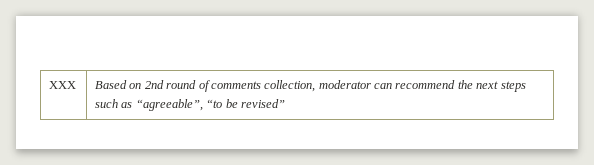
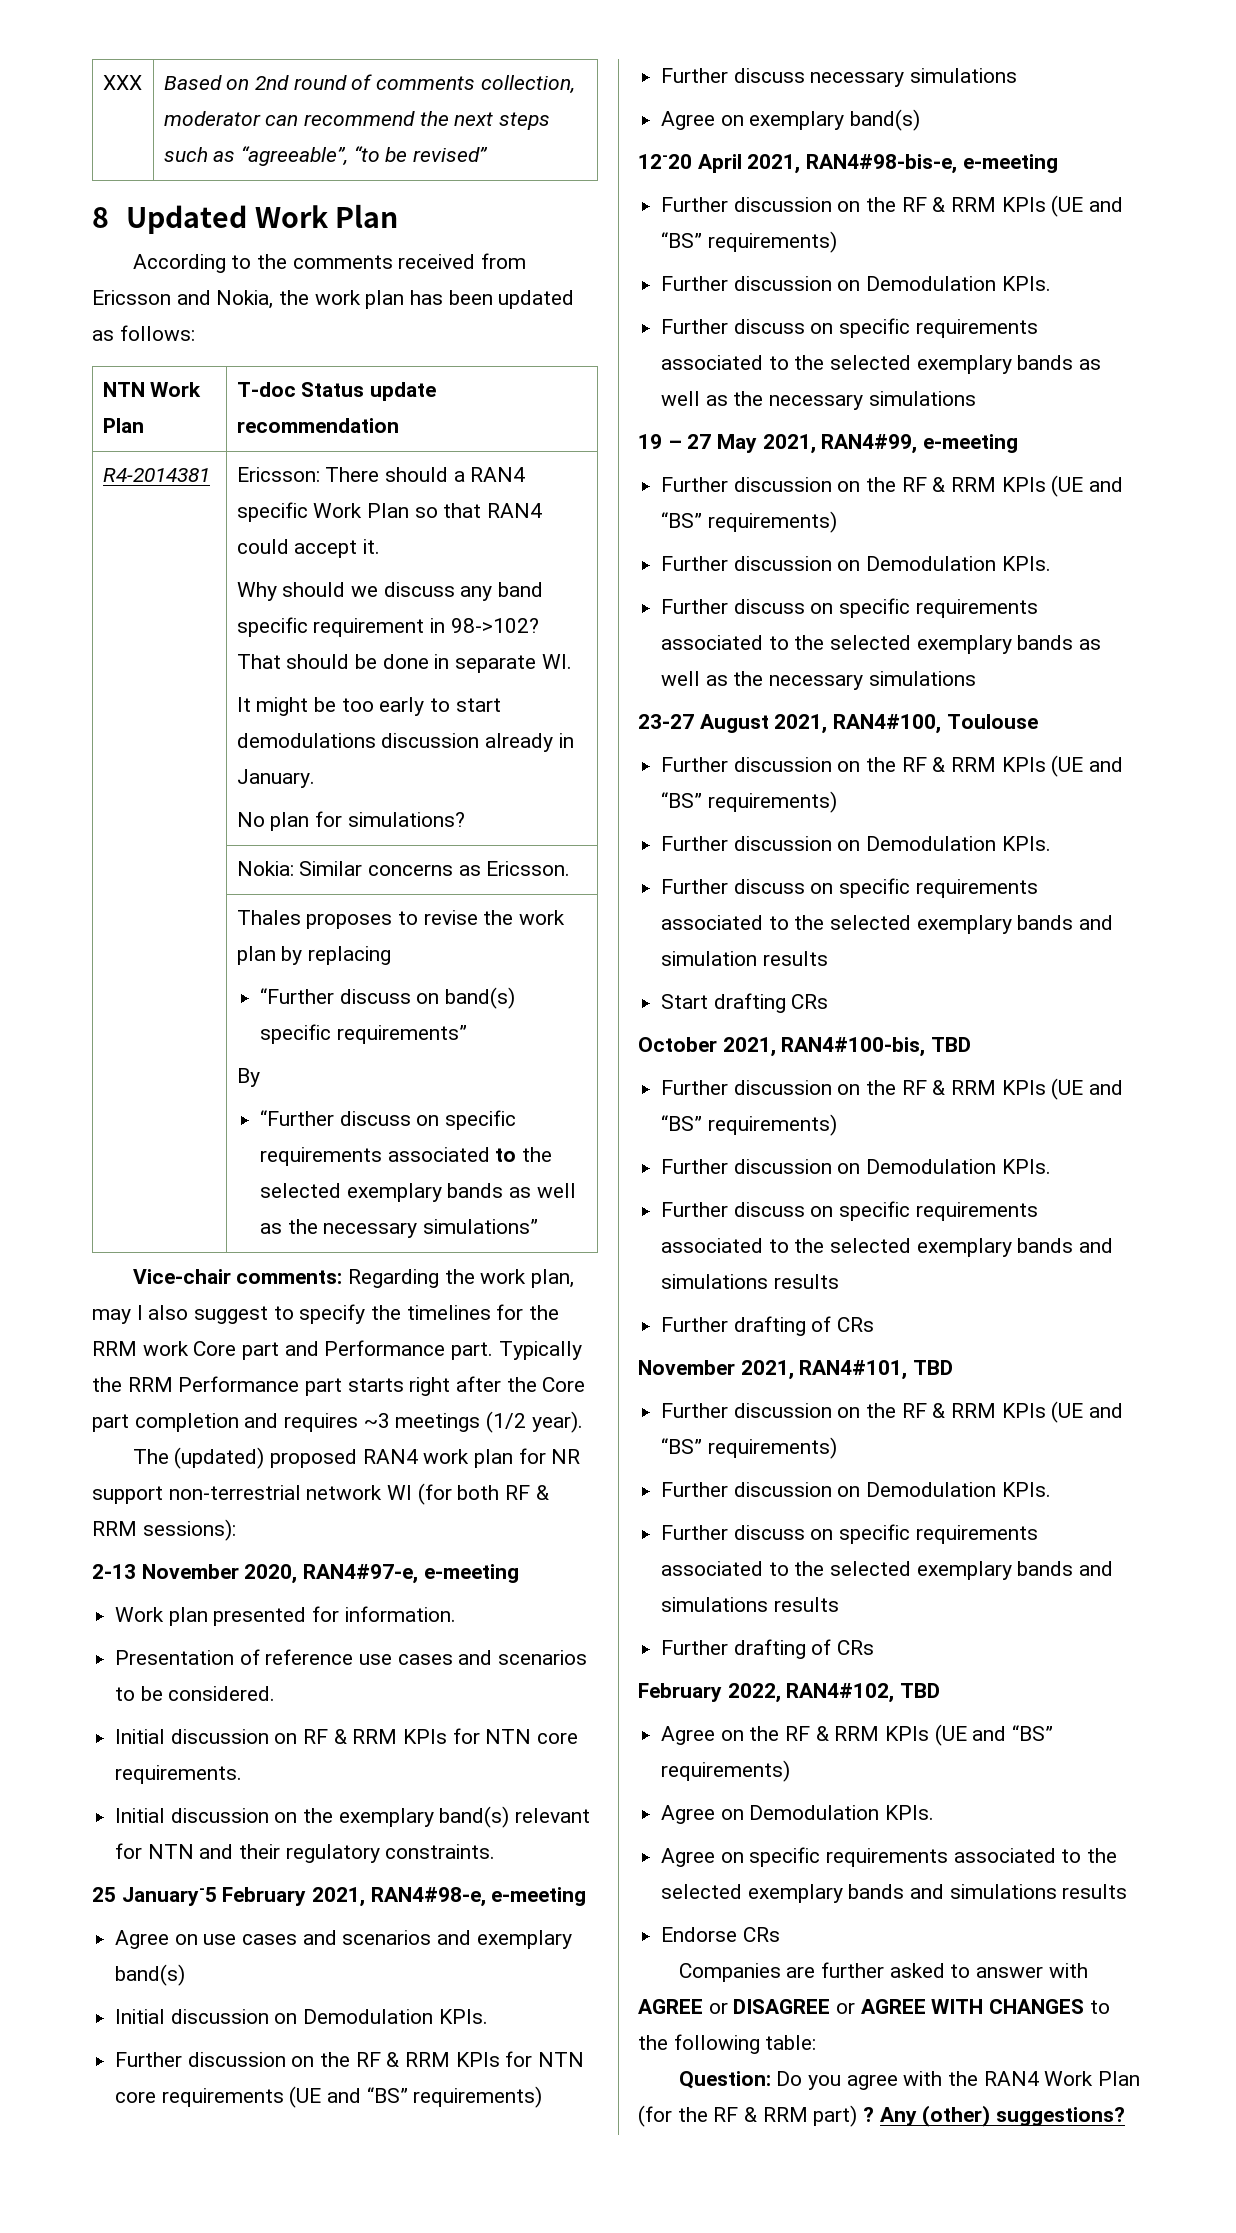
(285, 103) none -> [92,204,399,234] [132,253,526,273] [92,290,575,309] [92,325,195,341] [102,382,202,397] [102,418,144,433] [236,382,437,401] [236,418,399,433] [102,468,210,482] [236,467,526,482] [236,502,543,522] [236,539,381,558] [236,582,544,601] [236,617,539,637] [236,654,572,673] [236,697,501,716] [236,733,574,752] [236,769,315,788] [236,811,465,831] [236,861,571,876] [236,910,566,929] [236,946,392,965] [259,987,515,1009] [259,1024,467,1044] [236,1068,260,1087] [259,1110,516,1130] [259,1147,552,1166] [259,1183,576,1202] [259,1219,538,1238] [132,1269,574,1288] [92,1304,560,1324] [92,1340,582,1360] [92,1376,586,1396] [92,1411,583,1433] [132,1447,581,1469] [92,1483,549,1505] [92,1519,236,1541] [92,1564,519,1584] [115,1606,456,1626] [115,1649,588,1665] [115,1686,276,1701] [115,1728,579,1744] [115,1765,243,1784] [115,1806,591,1828] [115,1843,496,1863] [92,1887,587,1907] [115,1930,572,1949] [115,1964,186,1986] [115,2009,488,2024] [115,2051,585,2067] [115,2086,543,2108] [661,68,1018,87] [661,109,921,131] [638,154,1058,174] [661,195,1124,217] [661,231,837,253] [661,276,1051,291] [661,318,1038,338] [661,355,1102,374] [661,391,976,410] [638,434,1019,454] [661,475,1124,497] [661,511,837,533] [661,556,1051,571] [661,598,1038,618] [661,635,1102,654] [661,671,976,690] [638,714,1038,734] [661,755,1124,777] [661,791,837,813] [661,836,1051,851] [661,878,1038,898] [661,915,1114,934] [661,951,828,966] [661,993,829,1013] [638,1037,972,1057] [661,1078,1124,1100] [661,1114,837,1136] [661,1159,1051,1174] [661,1201,1038,1221] [661,1238,1114,1257] [661,1274,839,1289] [661,1316,875,1336] [638,1360,954,1380] [661,1401,1124,1423] [661,1437,837,1459] [661,1482,1051,1497] [661,1524,1038,1544] [661,1561,1114,1580] [661,1597,839,1612] [661,1639,875,1659] [638,1683,941,1703] [661,1724,1054,1746] [661,1760,791,1782] [661,1805,935,1824] [661,1847,1118,1867] [661,1884,1128,1903] [661,1927,780,1942] [678,1962,1088,1982] [638,1999,1110,2014] [638,2034,817,2054] [678,2071,1140,2090] [638,2105,1126,2127] // 8 Updated Work Plan // According to the comments received from Ericsson and Nokia, the work plan has been updated as follows: // NTN Work Plan | T-doc Status update recommendation // R4-2014381 | Ericsson: There should a RAN4 specific Work Plan so that RAN4 could accept it. // Why should we discuss any band specific requirement in 98->102? That should be done in separate WI. // It might be too early to start demodulations discussion already in January. // No plan for simulations? // | Nokia: Similar concerns as Ericsson. // | Thales proposes to revise the work plan by replacing // “Further discuss on band(s) specific requirements” // By // “Further discuss on specific requirements associated to the selected exemplary bands as well as the necessary simulations” // Vice-chair comments: Regarding the work plan, may I also suggest to specify the timelines for the RRM work Core part and Performance part. Typically the RRM Performance part starts right after the Core part completion and requires ~3 meetings (1/2 year). // The (updated) proposed RAN4 work plan for NR support non-terrestrial network WI (for both RF & RRM sessions): // 2-13 November 2020, RAN4#97-e, e-meeting // Work plan presented for information. // Presentation of reference use cases and scenarios to be considered. // Initial discussion on RF & RRM KPIs for NTN core requirements. // Initial discussion on the exemplary band(s) relevant for NTN and their regulatory constraints. // 25 January-5 February 2021, RAN4#98-e, e-meeting // Agree on use cases and scenarios and exemplary band(s) // Initial discussion on Demodulation KPIs. // Further discussion on the RF & RRM KPIs for NTN core requirements (UE and “BS” requirements) // Further discuss necessary simulations // Agree on exemplary band(s) // 12-20 April 2021, RAN4#98-bis-e, e-meeting // Further discussion on the RF & RRM KPIs (UE and “BS” requirements) // Further discussion on Demodulation KPIs. // Further discuss on specific requirements associated to the selected exemplary bands as well as the necessary simulations // 19 – 27 May 2021, RAN4#99, e-meeting // Further discussion on the RF & RRM KPIs (UE and “BS” requirements) // Further discussion on Demodulation KPIs. // Further discuss on specific requirements associated to the selected exemplary bands as well as the necessary simulations // 23-27 August 2021, RAN4#100, Toulouse // Further discussion on the RF & RRM KPIs (UE and “BS” requirements) // Further discussion on Demodulation KPIs. // Further discuss on specific requirements associated to the selected exemplary bands and simulation results // Start drafting CRs // October 2021, RAN4#100-bis, TBD // Further discussion on the RF & RRM KPIs (UE and “BS” requirements) // Further discussion on Demodulation KPIs. // Further discuss on specific requirements associated to the selected exemplary bands and simulations results // Further drafting of CRs // November 2021, RAN4#101, TBD // Further discussion on the RF & RRM KPIs (UE and “BS” requirements) // Further discussion on Demodulation KPIs. // Further discuss on specific requirements associated to the selected exemplary bands and simulations results // Further drafting of CRs // February 2022, RAN4#102, TBD // Agree on the RF & RRM KPIs (UE and “BS” requirements) // Agree on Demodulation KPIs. // Agree on specific requirements associated to the selected exemplary bands and simulations results // Endorse CRs // Companies are further asked to answer with AGREE or DISAGREE or AGREE WITH CHANGES to the following table: // Question: Do you agree with the RAN4 Work Plan (for the RF & RRM part) ? Any (other) suggestions?

